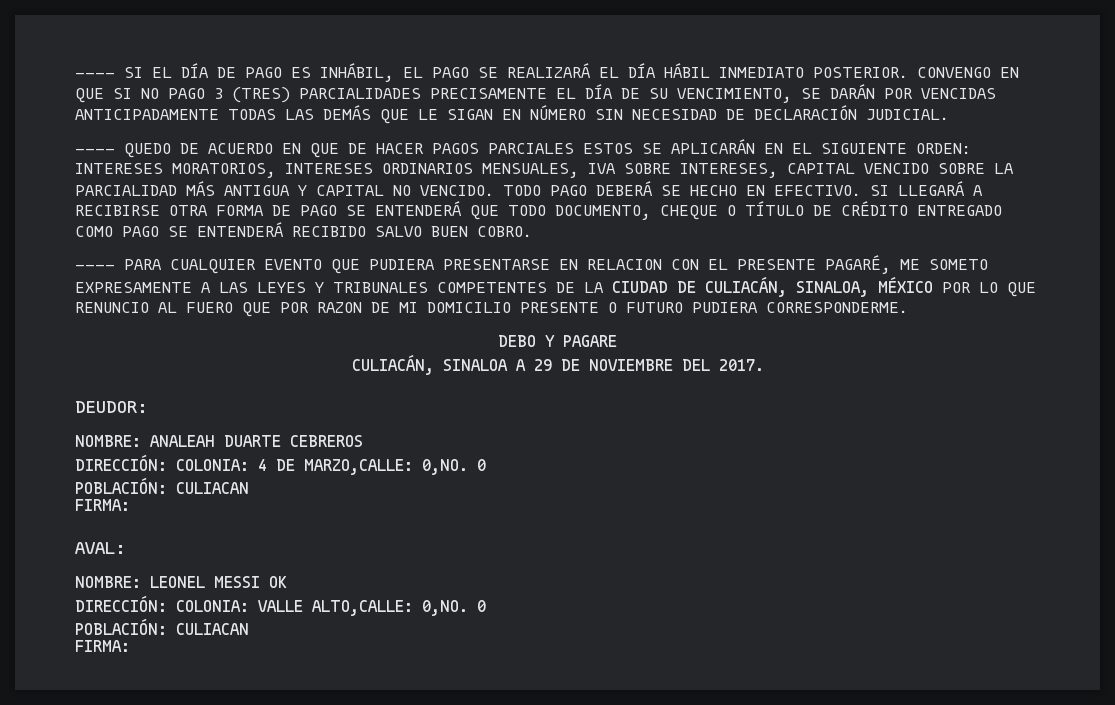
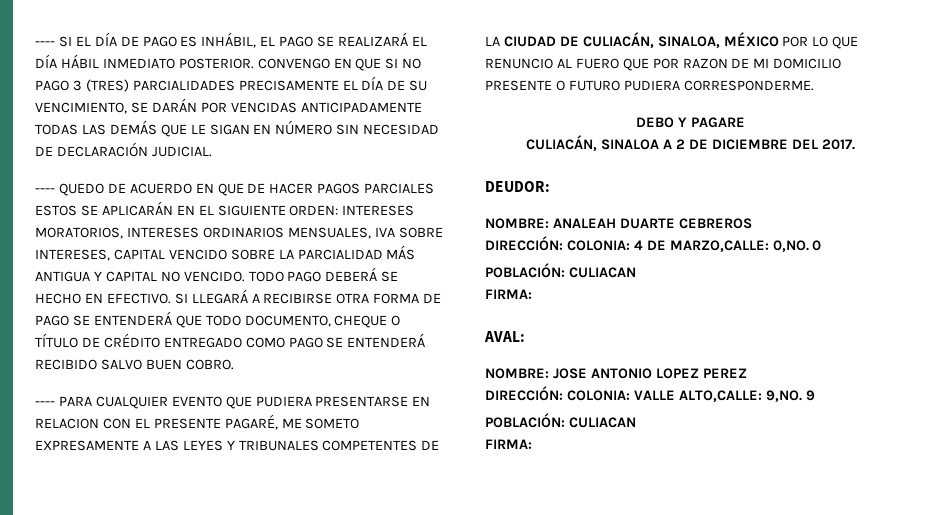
[533,359,673,371] 29 DE NOVIEMBRE -> [676,139,788,150] 2 DE DICIEMBRE
[150,576,287,588] LEONEL MESSI OK -> [552,368,747,379] JOSE ANTONIO LOPEZ PEREZ
[422,600,486,616] 0,NO. 0 -> [765,390,815,402] 9,NO. 9

